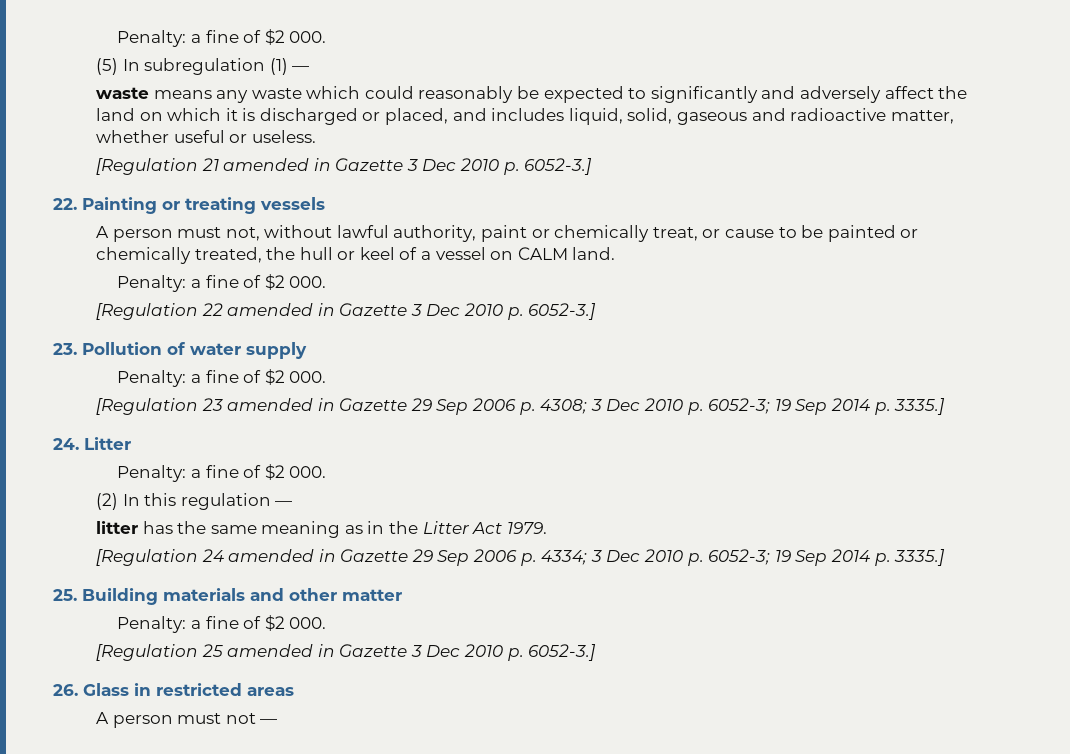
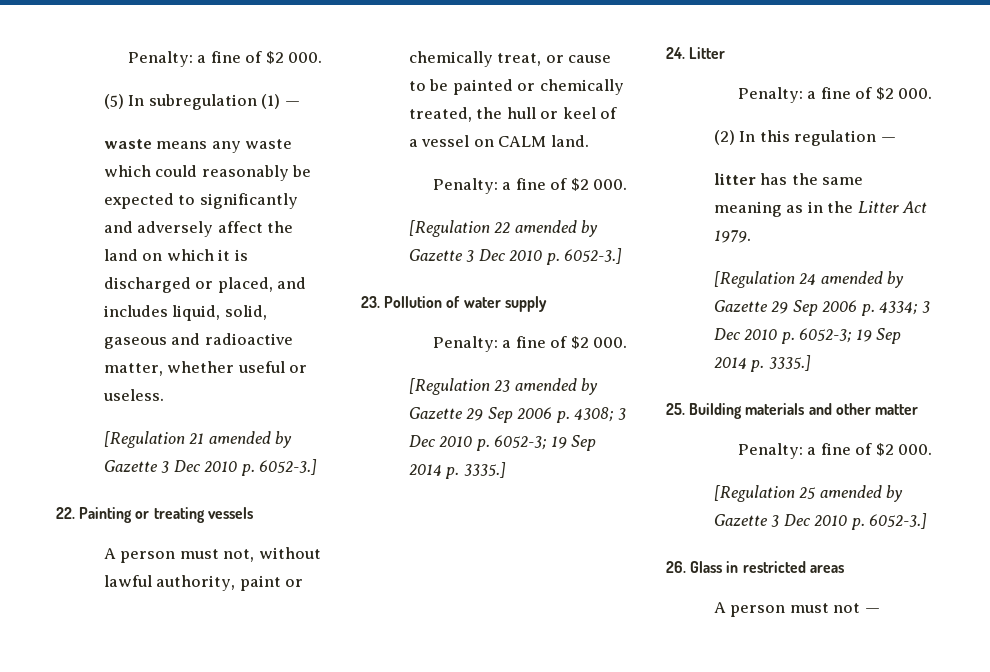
[313,158,331,171] in -> [275,431,293,448] by
[317,303,335,316] in -> [581,220,599,237] by
[317,398,335,411] in -> [581,378,599,395] by
[318,549,336,562] in -> [887,271,905,288] by
[317,644,335,657] in -> [886,485,904,502] by

